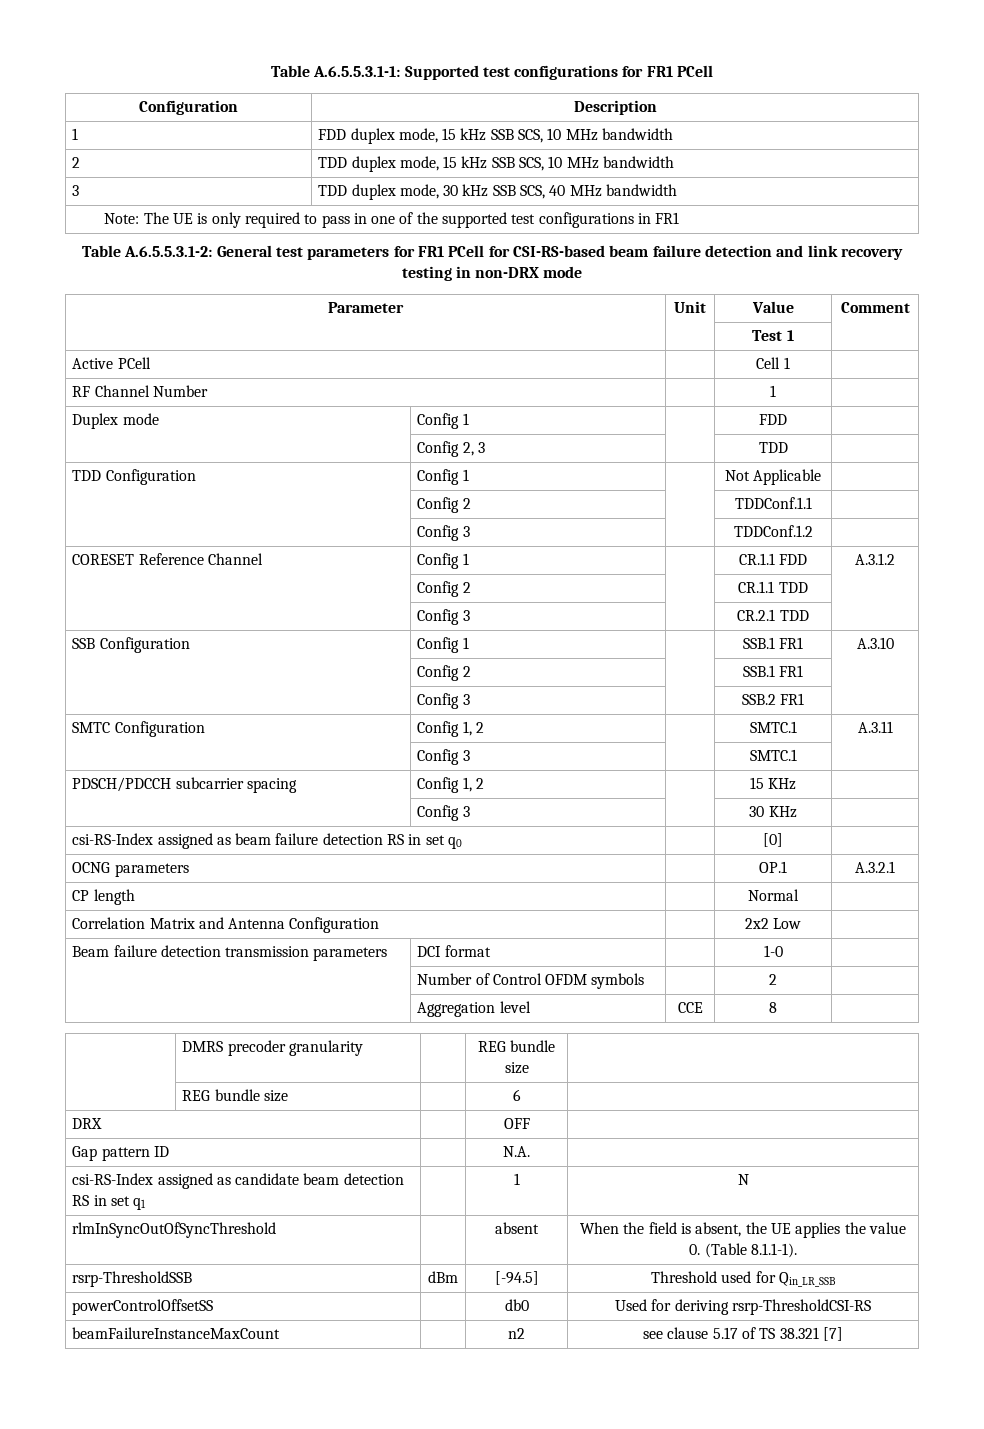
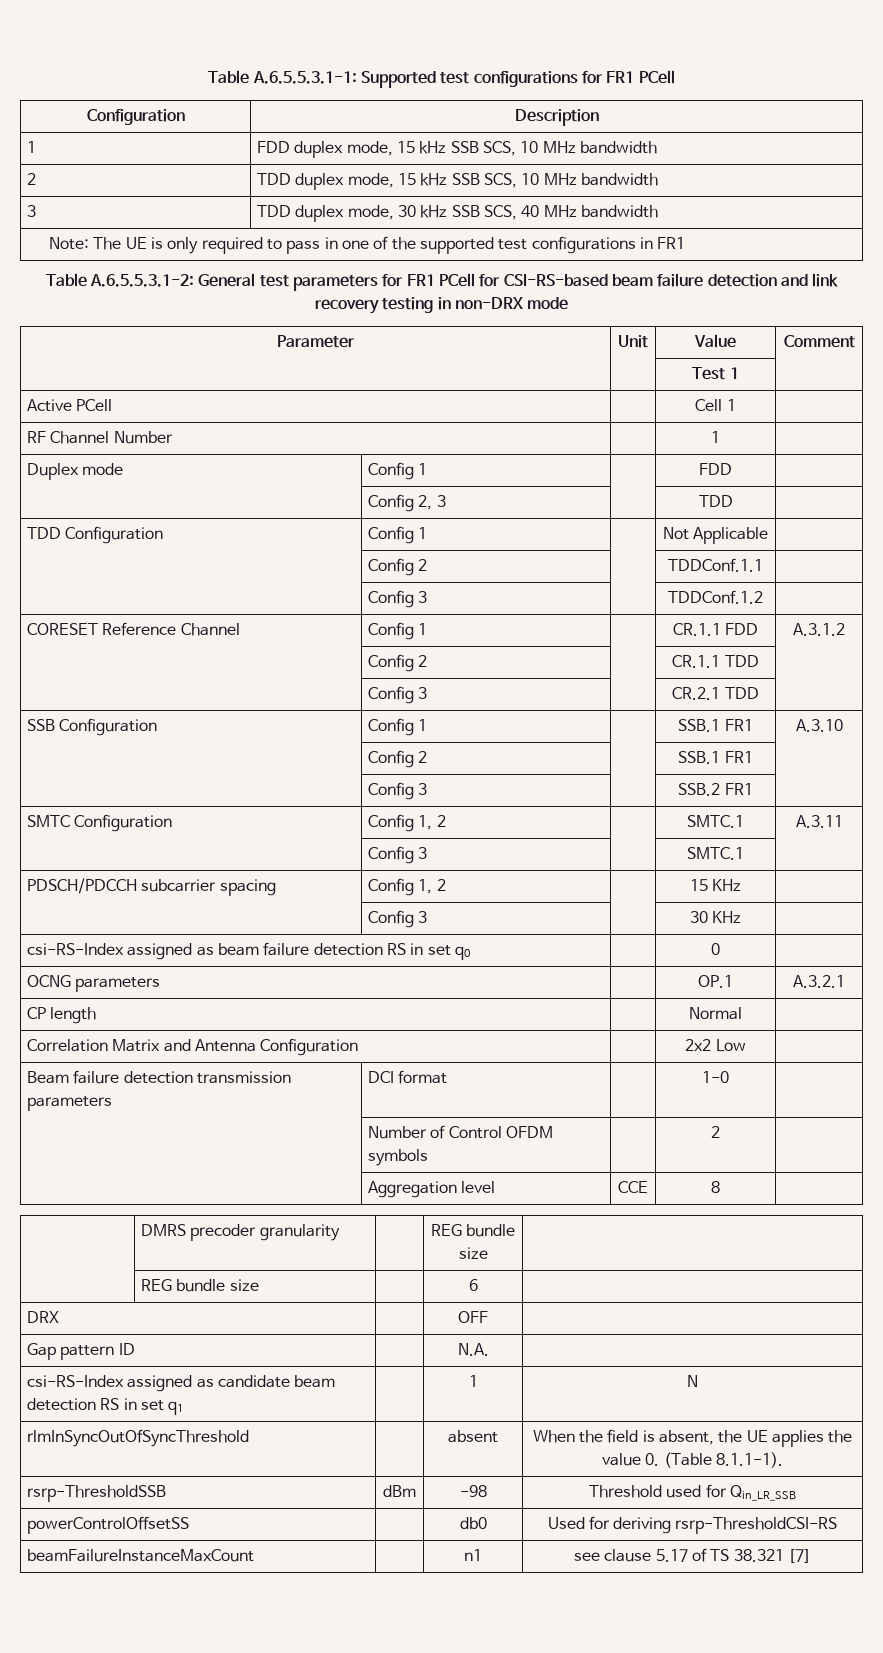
[763,833,783,847] [0] -> [711,943,720,955] 0
[494,1271,539,1285] [-94.5] -> [459,1485,487,1497] -98
[508,1328,525,1339] n2 -> [464,1549,482,1561] n1

